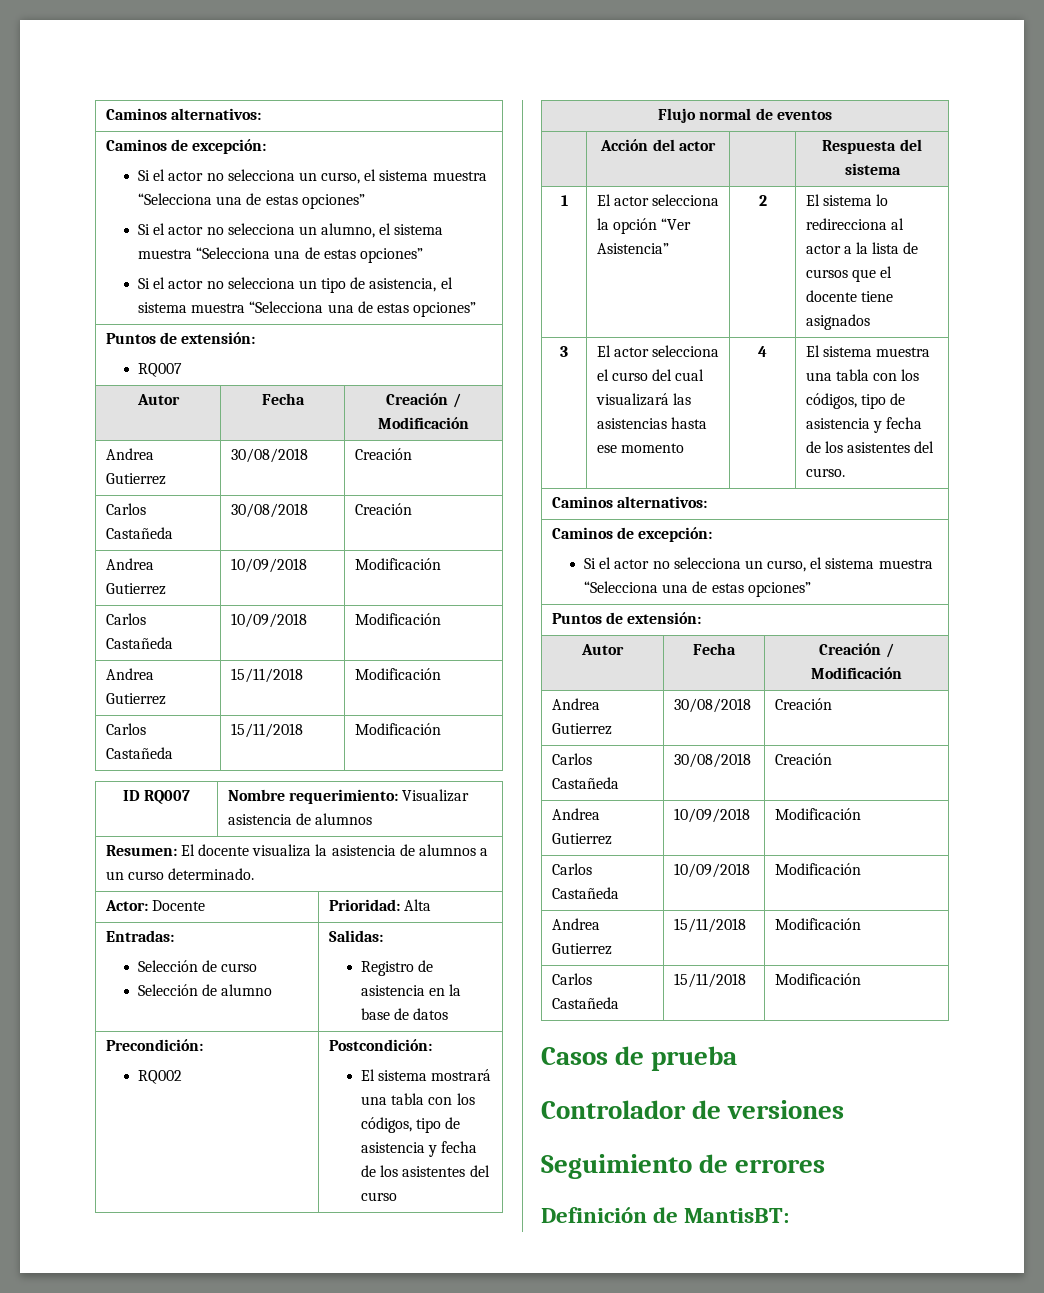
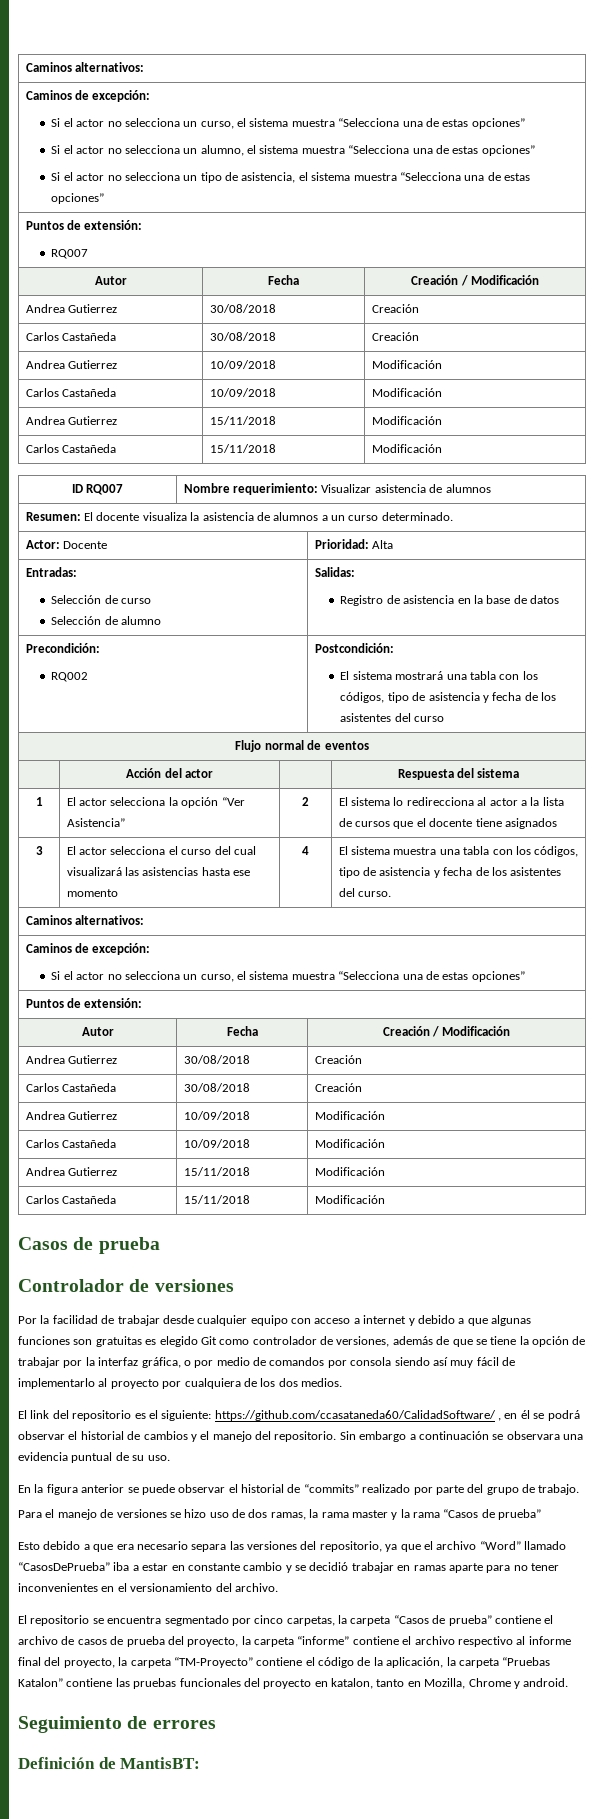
(845, 1109) none -> [18,1315,531,1326] [18,1336,586,1347] [18,1357,515,1368] [18,1378,342,1389] [18,1410,580,1421] [18,1431,583,1442] [18,1452,170,1463] [18,1484,580,1495] [18,1509,542,1520] [18,1541,566,1552] [18,1562,559,1573] [18,1583,278,1592] [18,1615,554,1626] [18,1636,571,1647] [18,1657,551,1668] [18,1678,569,1689] // Por la facilidad de trabajar desde cualquier equipo con acceso a internet y debido a que algunas funciones son gratuitas es elegido Git como controlador de versiones, además de que se tiene la opción de trabajar por la interfaz gráfica, o por medio de comandos por consola siendo así muy fácil de implementarlo al proyecto por cualquiera de los dos medios. // El link del repositorio es el siguiente: https://github.com/ccasataneda60/CalidadSoftware/ , en él se podrá observar el historial de cambios y el manejo del repositorio. Sin embargo a continuación se observara una evidencia puntual de su uso. // En la figura anterior se puede observar el historial de “commits” realizado por parte del grupo de trabajo. // Para el manejo de versiones se hizo uso de dos ramas, la rama master y la rama “Casos de prueba” // Esto debido a que era necesario separa las versiones del repositorio, ya que el archivo “Word” llamado “CasosDePrueba” iba a estar en constante cambio y se decidió trabajar en ramas aparte para no tener inconvenientes en el versionamiento del archivo. // El repositorio se encuentra segmentado por cinco carpetas, la carpeta “Casos de prueba” contiene el archivo de casos de prueba del proyecto, la carpeta “informe” contiene el archivo respectivo al informe final del proyecto, la carpeta “TM-Proyecto” contiene el código de la aplicación, la carpeta “Pruebas Katalon” contiene las pruebas funcionales del proyecto en katalon, tanto en Mozilla, Chrome y android.

